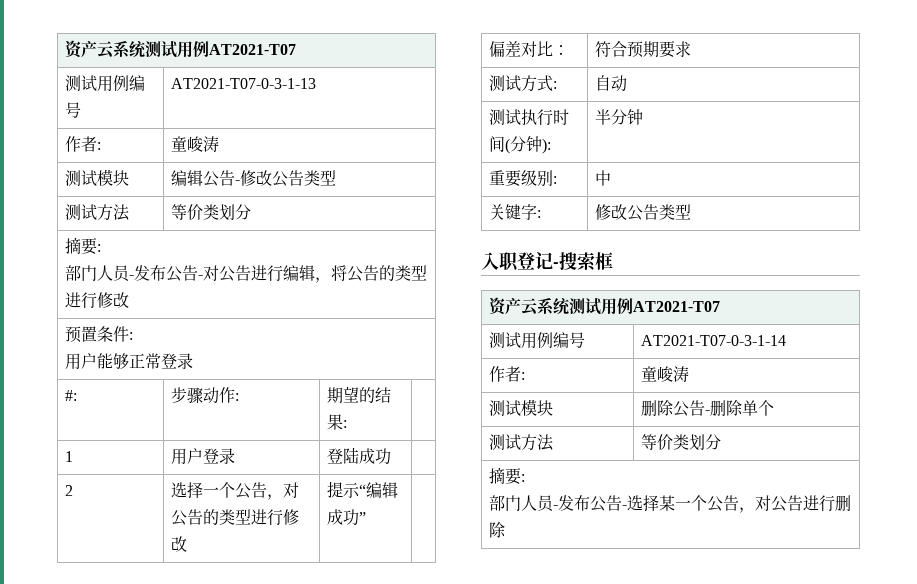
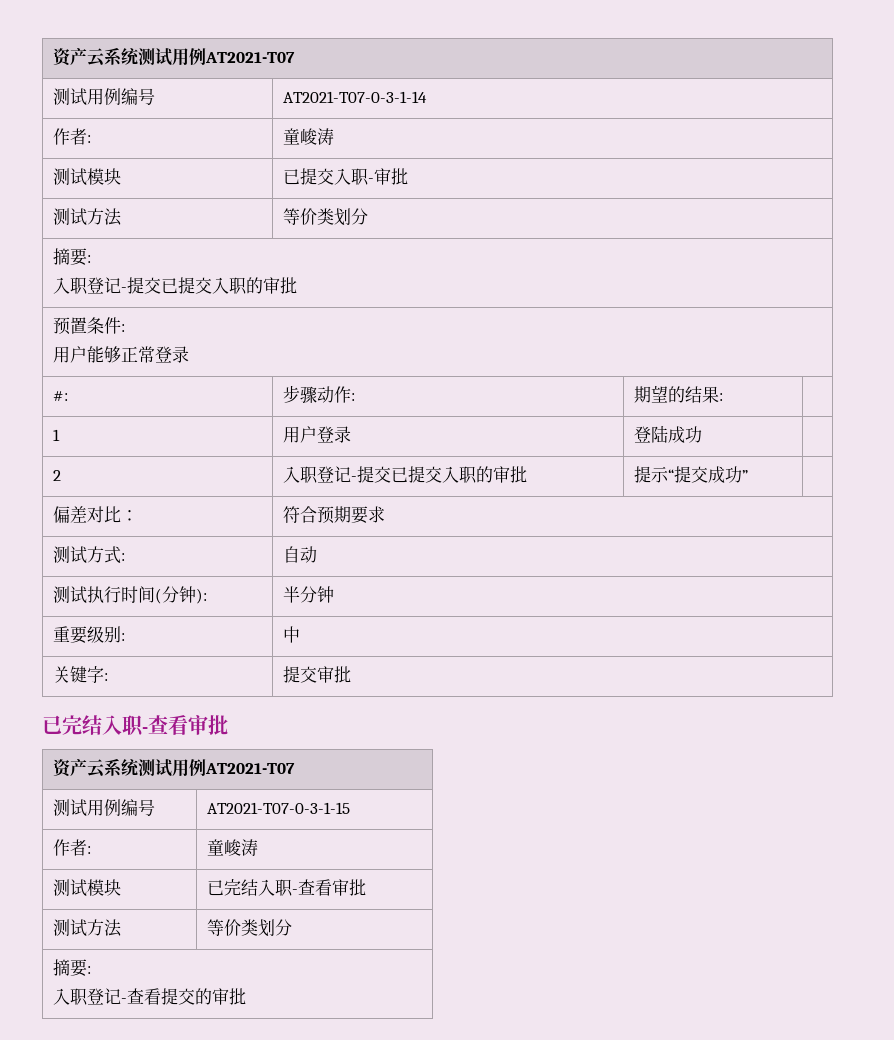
[64,40,296,59] [64,75,145,92] [64,102,81,118] [170,78,316,89] [64,136,101,152] [170,136,219,152] [64,169,129,186] [170,170,336,187] [64,204,130,221] [170,204,251,221] [64,237,101,255] [64,265,427,283] [64,292,129,309] 资产云系统测试用例AT2021-T07 // 测试用例编号 | AT2021-T07-0-3-1-13 // 作者: | 童峻涛 // 测试模块 | 编辑公告-修改公告类型 // 测试方法 | 等价类划分 // 摘要: // 部门人员-发布公告-对公告进行编辑，将公告的类型进行修改 -> [53,47,296,67] [53,88,156,106] [283,91,428,103] [53,128,92,145] [283,128,335,145] [53,168,122,186] [283,168,409,186] [53,208,123,226] [283,208,369,226] [53,248,92,266] [53,277,298,295] 资产云系统测试用例AT2021-T07 // 测试用例编号 | AT2021-T07-0-3-1-14 // 作者: | 童峻涛 // 测试模块 | 已提交入职-审批 // 测试方法 | 等价类划分 // 摘要: // 入职登记-提交已提交入职的审批
[170,482,299,500] [170,509,299,526] [170,536,187,552] 选择一个公告，对公告的类型进行修改 -> [283,466,528,484] 入职登记-提交已提交入职的审批
[365,482,398,498] 编辑 -> [674,466,709,483] 提交
[594,204,691,221] [481,252,613,272] [488,297,720,316] [488,332,585,349] [640,335,786,346] [488,366,525,382] [640,366,689,382] [488,399,553,416] [640,400,774,417] [488,434,554,451] [640,434,721,451] [488,467,525,485] [488,495,851,513] [488,522,506,538] 修改公告类型 // 入职登记-搜索框 // 资产云系统测试用例AT2021-T07 // 测试用例编号 | AT2021-T07-0-3-1-14 // 作者: | 童峻涛 // 测试模块 | 删除公告-删除单个 // 测试方法 | 等价类划分 // 摘要: // 部门人员-发布公告-选择某一个公告，对公告进行删除 -> [283,666,352,683] [42,715,228,737] [53,758,296,778] [53,799,156,817] [207,802,351,814] [53,839,92,856] [207,839,259,856] [53,879,122,897] [207,879,367,897] [53,919,123,937] [207,919,293,937] [53,959,92,977] [53,988,247,1006] 提交审批 // 已完结入职-查看审批 // 资产云系统测试用例AT2021-T07 // 测试用例编号 | AT2021-T07-0-3-1-15 // 作者: | 童峻涛 // 测试模块 | 已完结入职-查看审批 // 测试方法 | 等价类划分 // 摘要: // 入职登记-查看提交的审批

